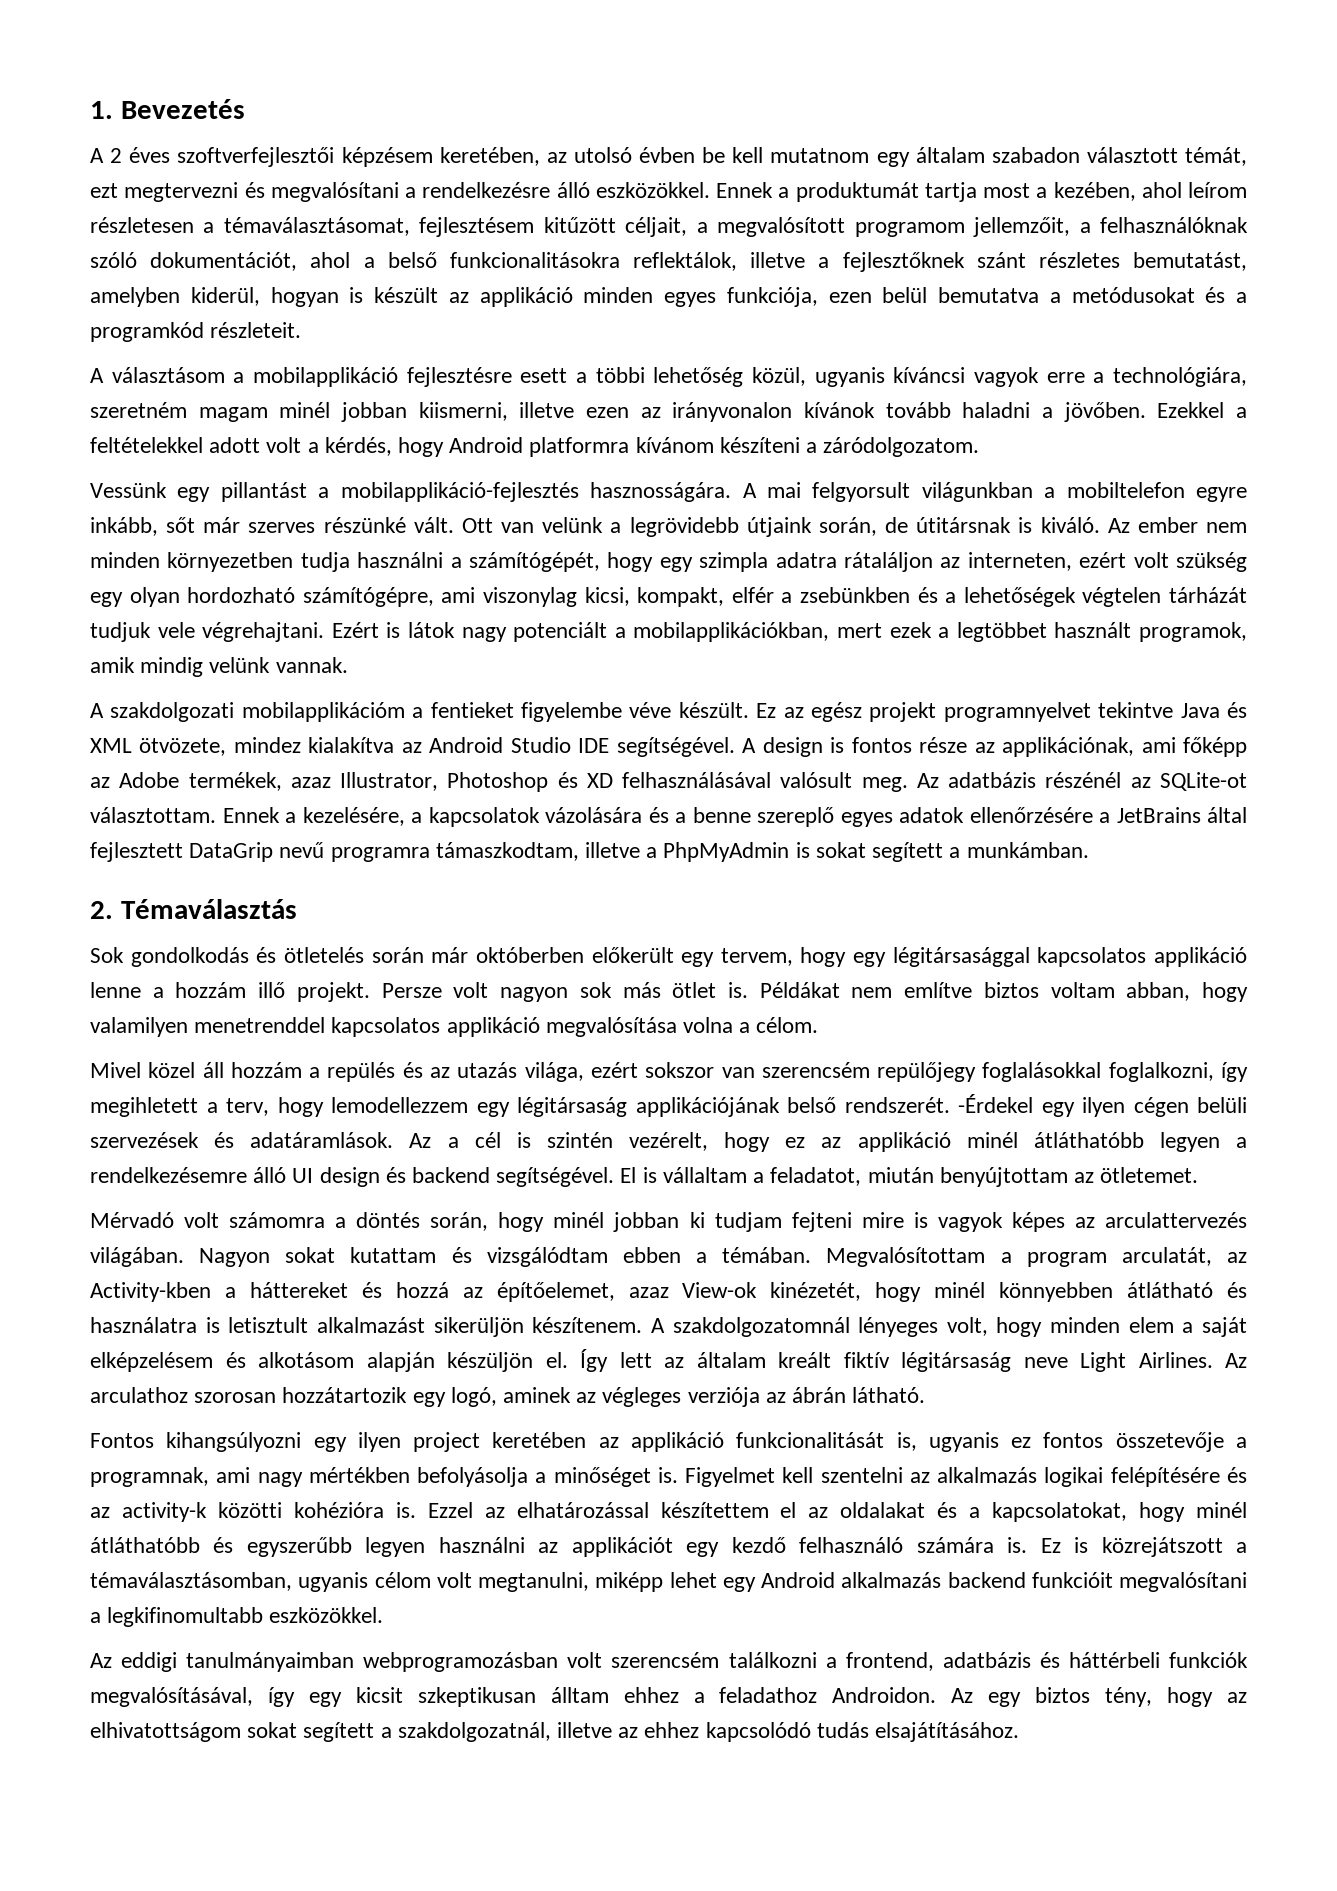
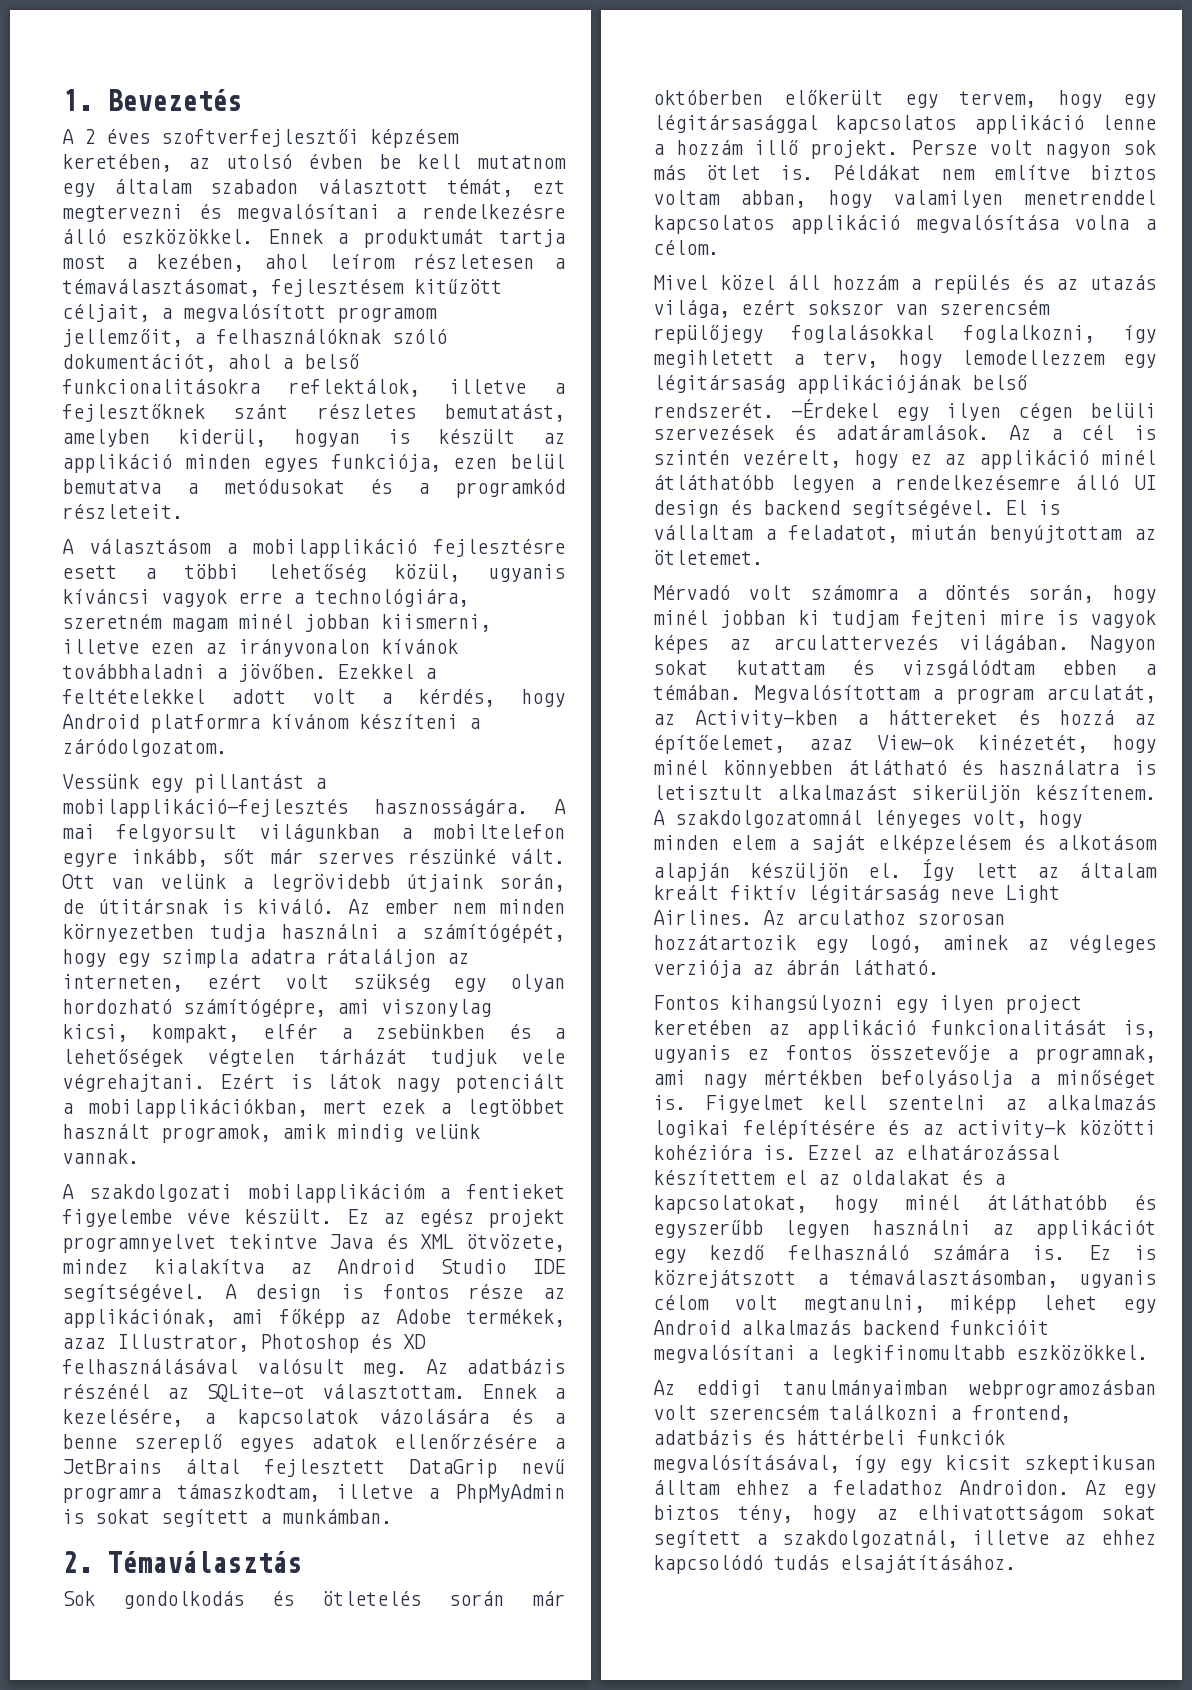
[885,402,1031,418] tovább haladni -> [62,664,205,679] továbbhaladni

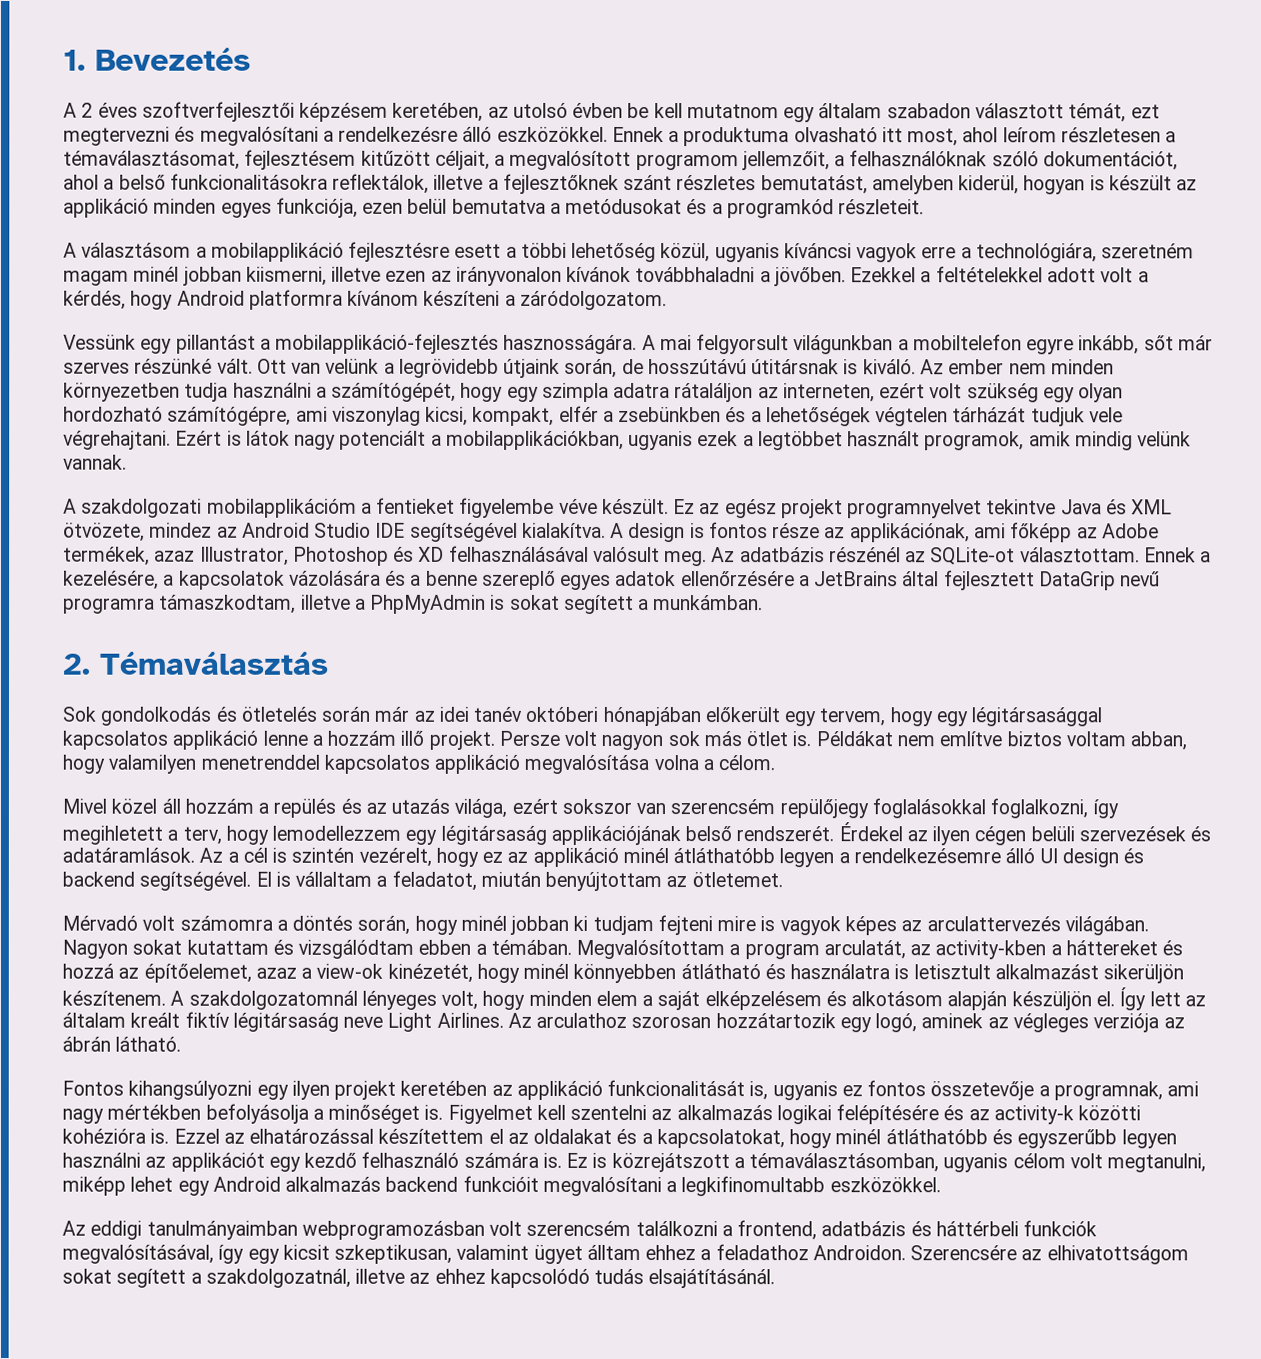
[363,229,565,248] [62,254,245,272] produktumát tartja most a kezében, -> [683,127,959,147] produktuma olvasható itt most,
(84, 906) none -> [647,359,747,375] hosszútávú
[322,1100,367,1114] mert -> [628,430,694,451] ugyanis
[153,1259,264,1274] kialakítva -> (213, 530) none
[62,1284,205,1302] segítségével. -> [409,522,606,542] segítségével kialakítva.
[653,90,763,105] októberben -> [413,706,701,727] az idei tanév októberi hónapjában
[791,399,929,421] -Érdekel egy -> [838,822,928,842] Érdekel az
[694,710,838,728] Activity-kben -> [935,940,1047,960] activity-kben
[877,735,954,750] View-ok -> [301,963,384,979] a view-ok
[1005,995,1082,1014] project -> [334,1080,397,1100] projekt
[1024,1455,1156,1474] szkeptikusan -> [334,1244,583,1264] szkeptikusan, valamint ügyet
[1085,1480,1156,1498] [653,1505,857,1523] Az egy biztos tény, hogy -> [910,1245,1018,1261] Szerencsére
[840,1555,1016,1573] elsajátításához. -> [648,1269,776,1289] elsajátításánál.

